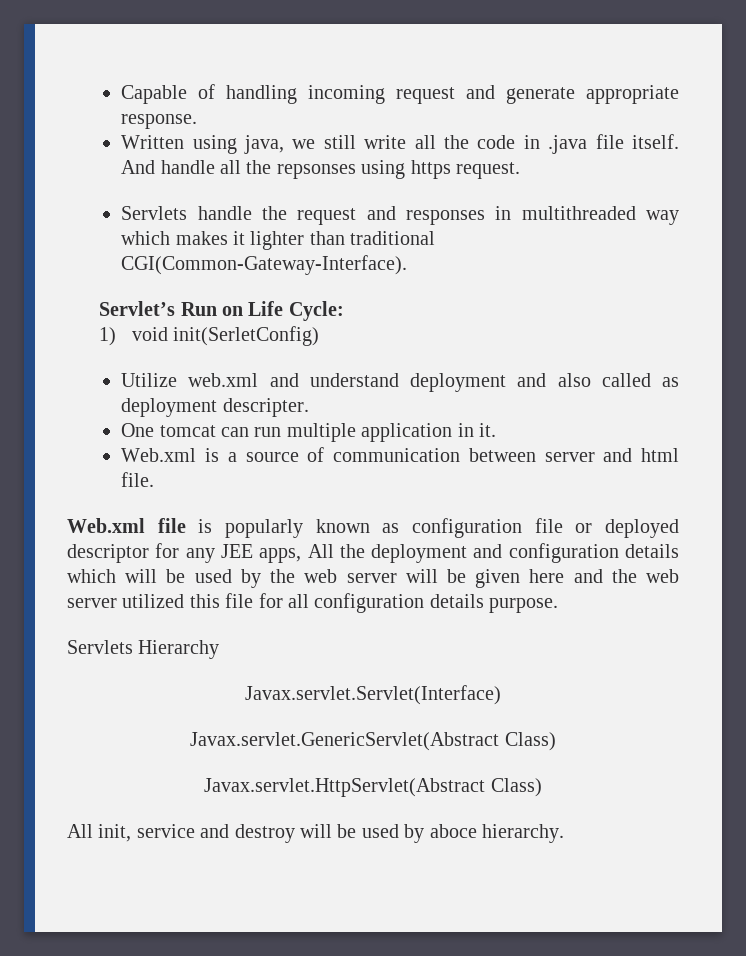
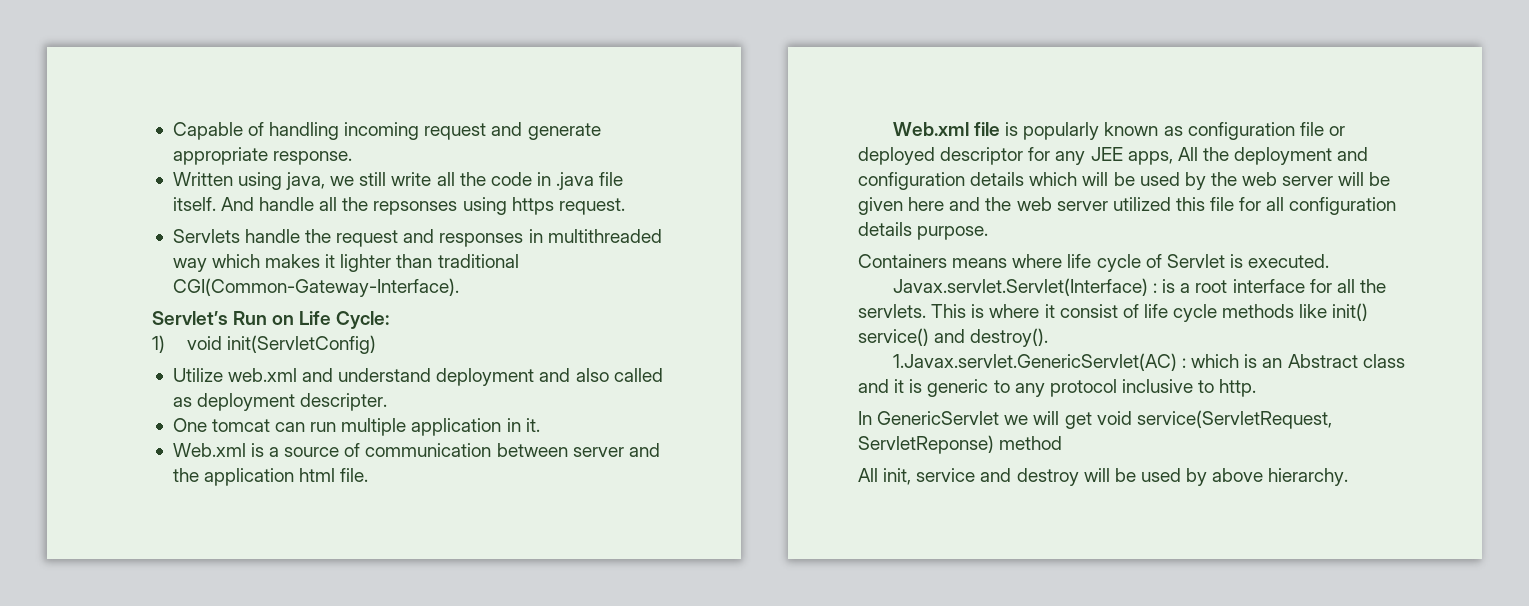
[172,326,319,346] init(SerletConfig) -> [226,335,376,354] init(ServletConfig)
(633, 455) none -> [172,468,294,486] the application
[67,640,220,659] [245,685,501,705] [190,732,556,751] [204,778,542,797] Servlets Hierarchy // Javax.servlet.Servlet(Interface) // Javax.servlet.GenericServlet(Abstract Class) // Javax.servlet.HttpServlet(Abstract Class) -> [858,254,1330,272] [892,278,1386,296] [858,303,1369,322] [858,328,1049,347] [892,353,1405,371] [858,379,1257,397] [858,410,1332,429] [858,435,1063,454] Containers means where life cycle of Servlet is executed. // Javax.servlet.Servlet(Interface) : is a root interface for all the servlets. This is where it consist of life cycle methods like init() service() and destroy(). // 1.Javax.servlet.GenericServlet(AC) : which is an Abstract class and it is generic to any protocol inclusive to http. // In GenericServlet we will get void service(ServletRequest, ServletReponse) method
[429,824,477,838] aboce -> [1212,468,1264,482] above

